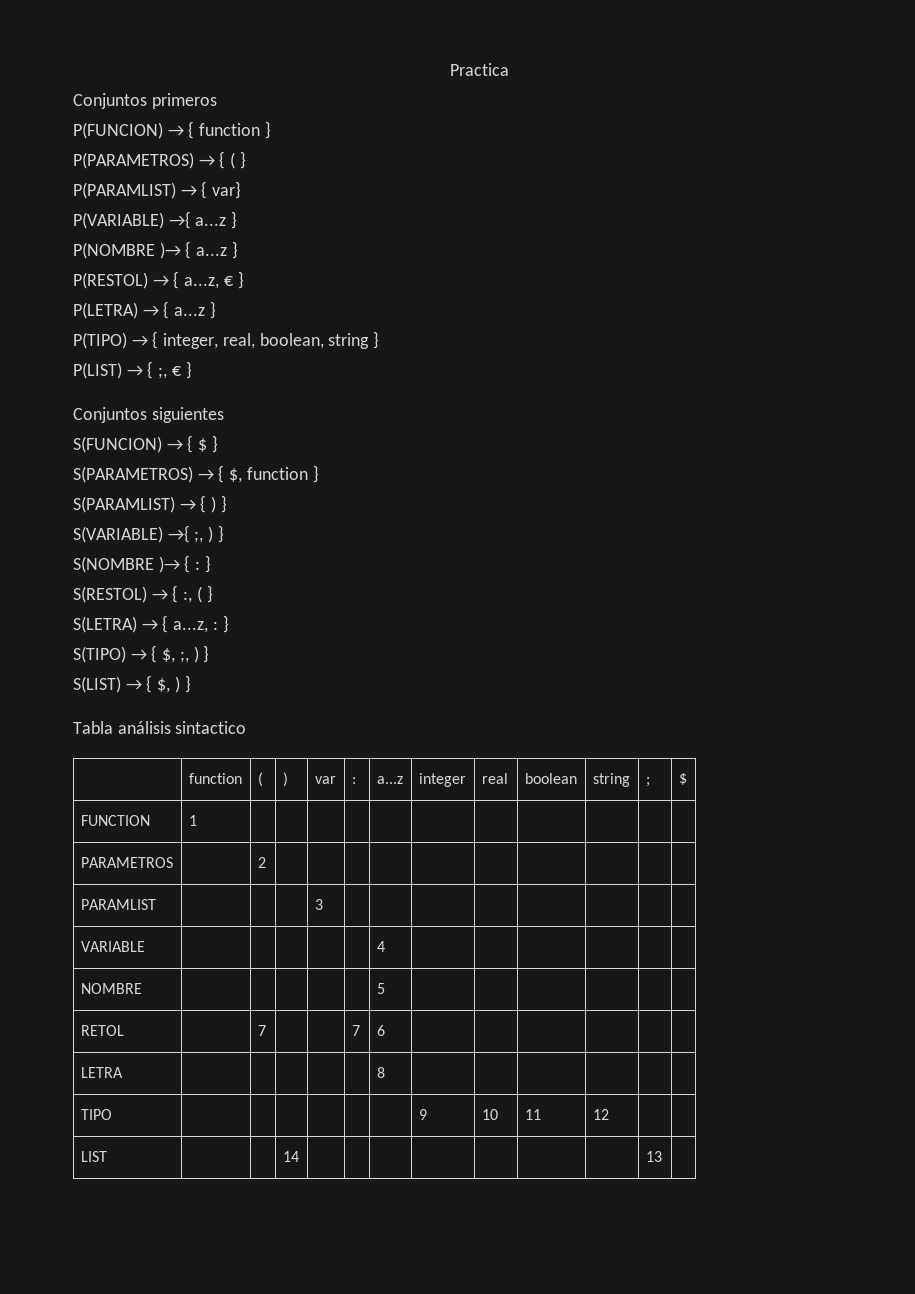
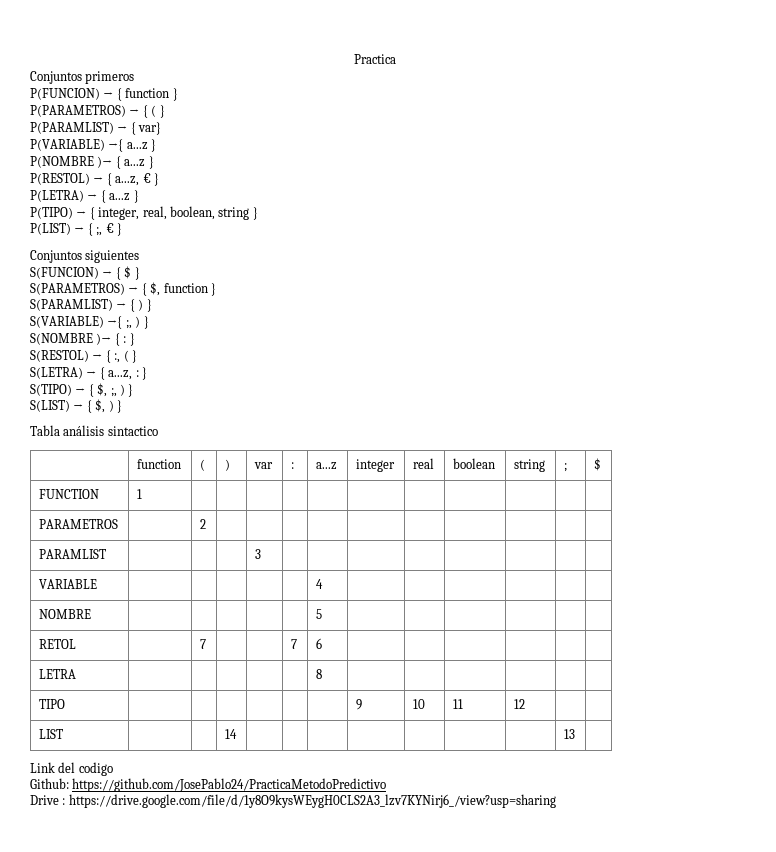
(662, 1156) none -> [30,762,113,776] [30,778,387,792] [30,794,556,808] // Link del codigo // Github: https://github.com/JosePablo24/PracticaMetodoPredictivo // Drive : https://drive.google.com/file/d/1y8O9kysWEygH0CLS2A3_lzv7KYNirj6_/view?usp=sharing

